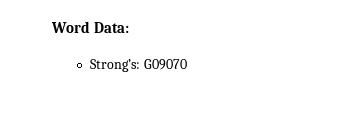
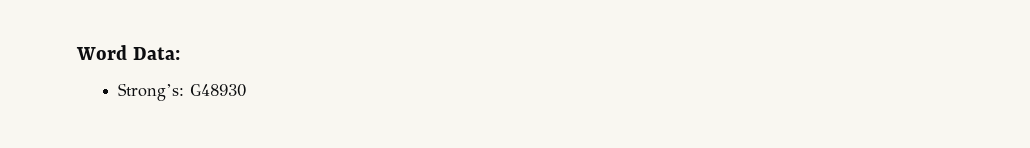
[143,59,187,70] G09070 -> [189,84,246,97] G48930

